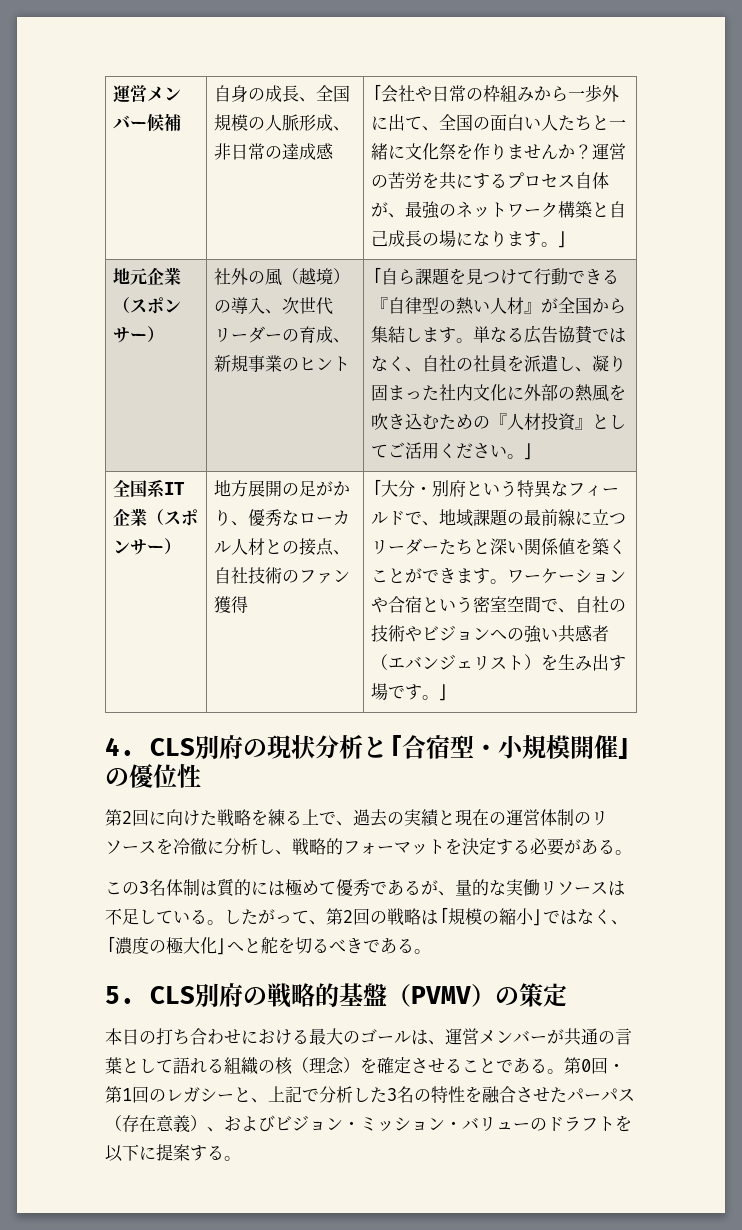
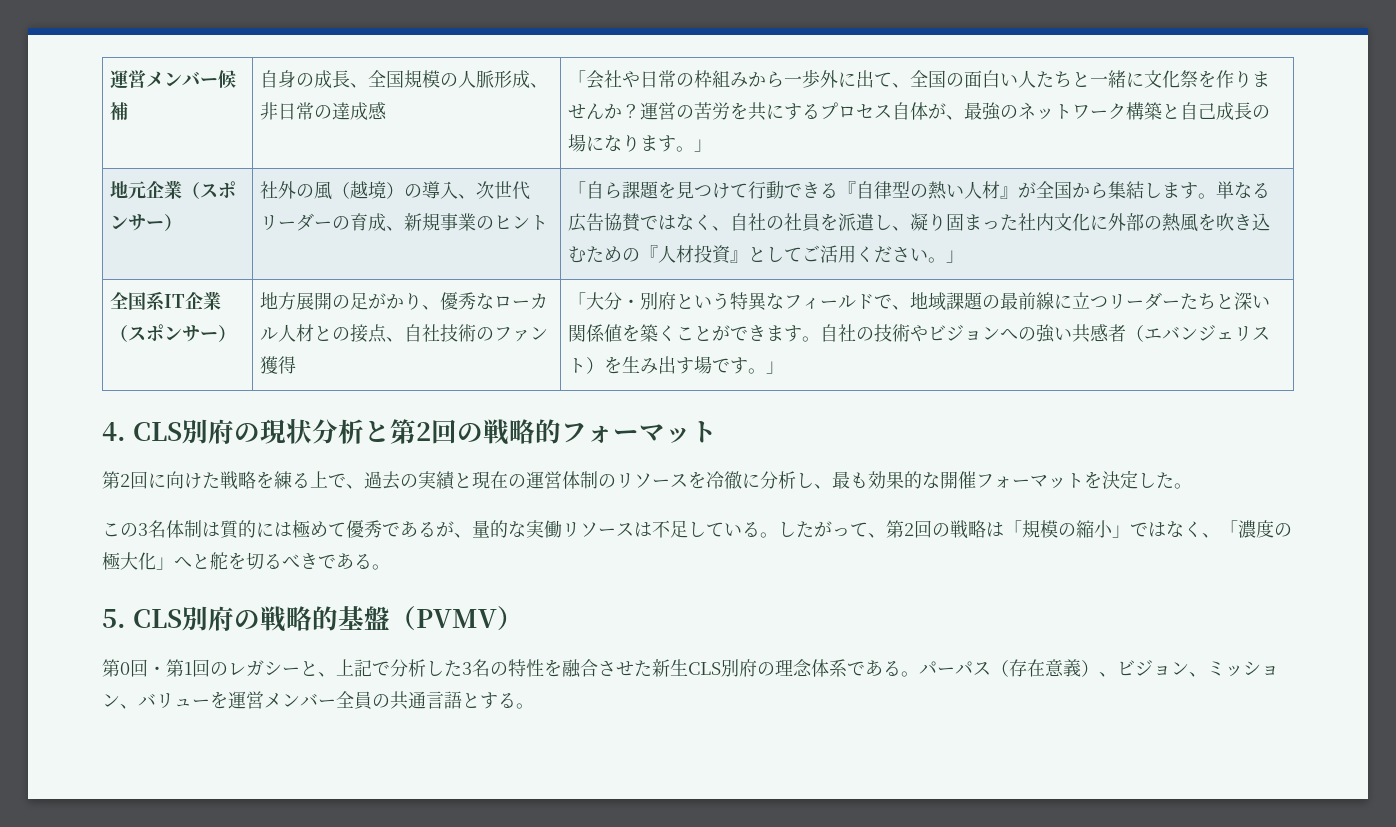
[506,568,626,583] [370,596,575,613] ワーケーションや合宿という密室空間で、 -> (820, 339) none
[387,735,633,759] [105,764,201,788] 「合宿型・小規模開催」の優位性 -> [389,419,717,445] 第2回の戦略的フォーマット
[292,838,343,856] 戦略的 -> [832,471,976,489] 最も効果的な開催
[496,838,615,856] する必要がある -> [1138,472,1174,489] した
[495,983,567,1007] [105,1028,632,1046] [105,1057,564,1075] の策定 // 本日の打ち合わせにおける最大のゴールは、運営メンバーが共通の言葉として語れる組織の核（理念）を確定させることである。 -> (523, 618) //
(567, 1095) none -> [652,659,919,677] 新生CLS別府の理念体系である。
[224,1115,360,1132] およびビジョン・ -> [1117,660,1207,677] ビジョン、
[445,1121,462,1130] ・ -> [120,704,138,709] 、
[530,1115,632,1132] [105,1144,190,1162] のドラフトを以下に提案 -> [210,691,480,710] を運営メンバー全員の共通言語と

